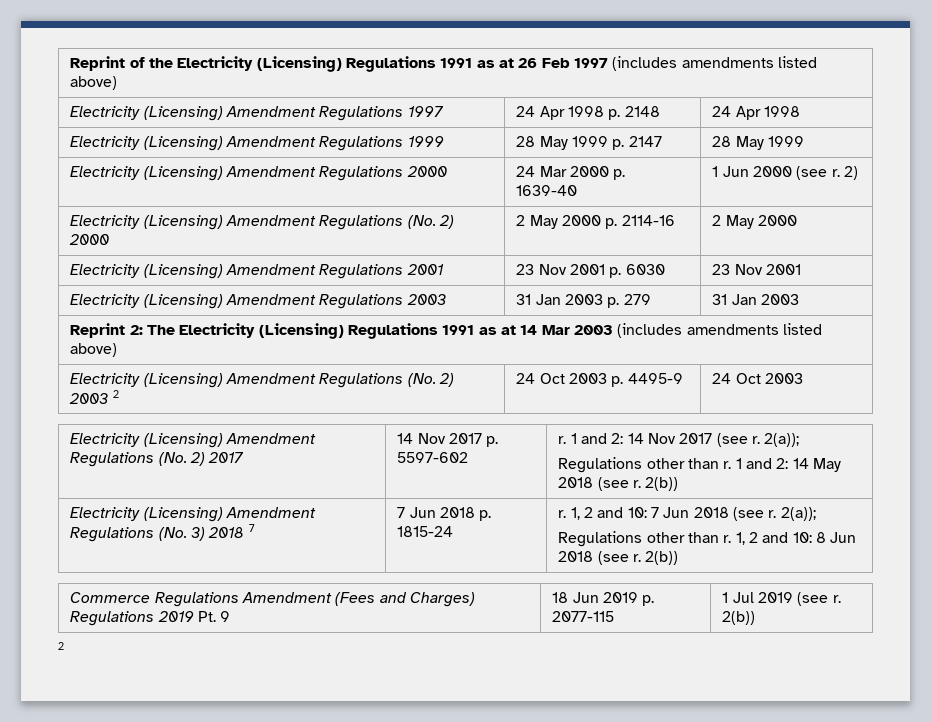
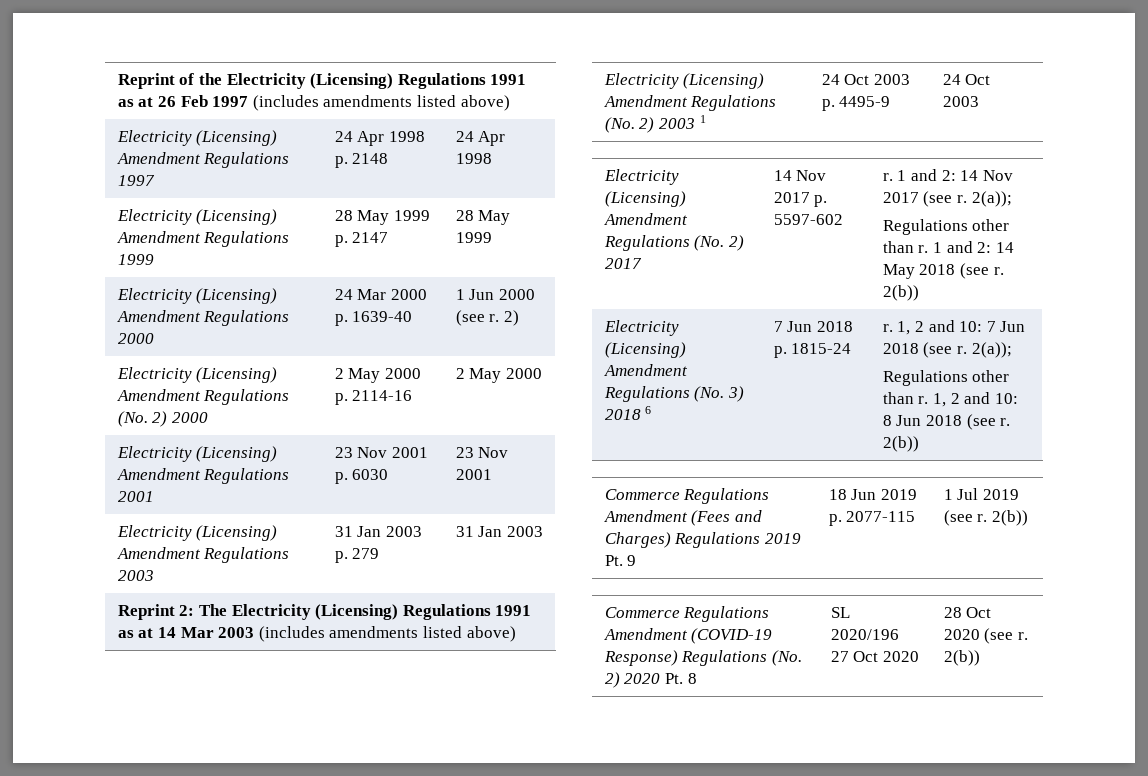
[112,390,119,398] 2 -> [699,115,706,123] 1
[248,524,255,532] 7 -> [645,406,652,414] 6
[58,642,64,650] // 2 -> [604,606,770,622] [603,628,773,644] [603,650,802,666] [604,672,697,688] [830,607,850,618] [830,629,899,640] [830,651,919,662] [943,607,992,618] [943,628,1028,644] [943,650,980,666] // Commerce Regulations Amendment (COVID-19 Response) Regulations (No. 2) 2020 Pt. 8 | SL 2020/196 27 Oct 2020 | 28 Oct 2020 (see r. 2(b))

